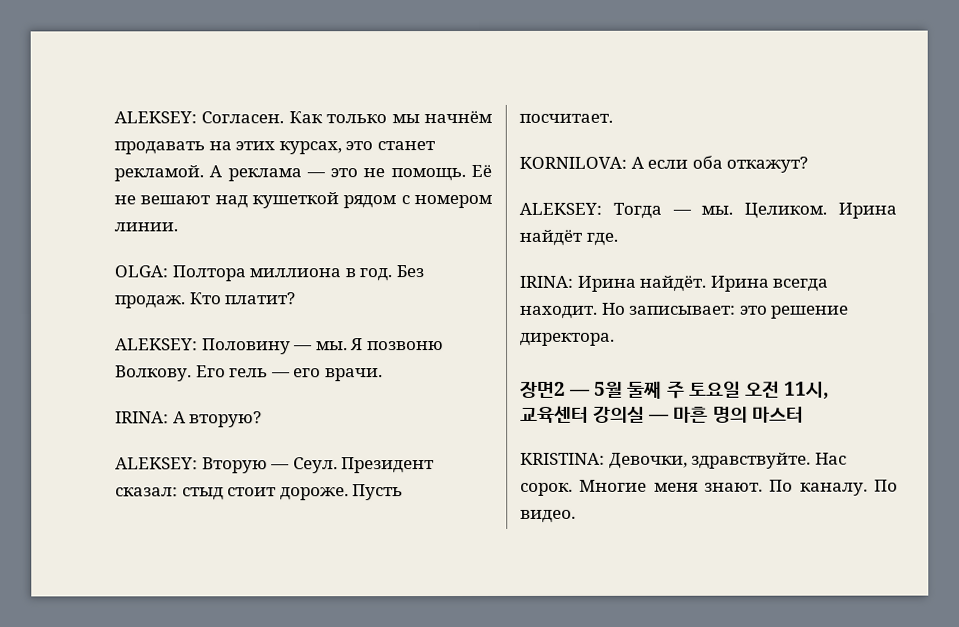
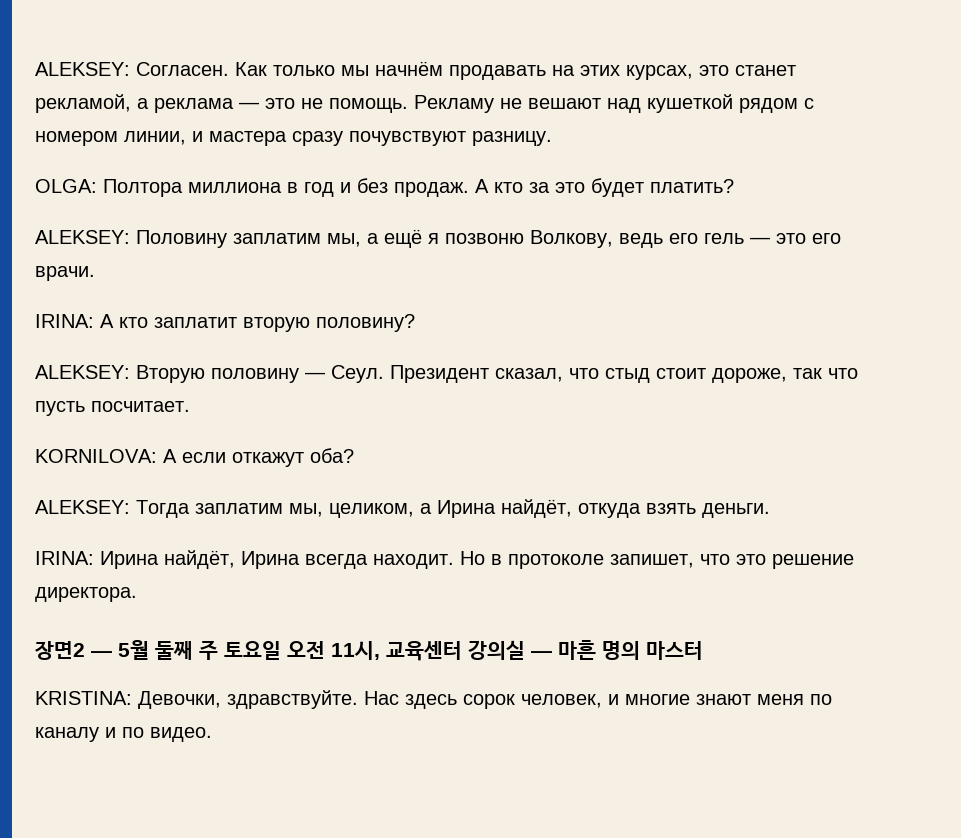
[114,165,223,182] рекламой. А -> [35,94,149,113] рекламой, а
[471,164,492,178] Её -> [414,95,494,113] Рекламу
[114,222,178,232] [114,265,424,282] [114,292,296,309] [115,338,444,355] [115,365,226,382] линии. // OLGA: Полтора миллиона в год. Без продаж. Кто платит? // ALEKSEY: Половину — мы. Я позвоню Волкову. Его -> [124,131,552,146] [35,178,734,197] [35,229,698,248] линии, и мастера сразу почувствуют разницу. // OLGA: Полтора миллиона в год и без продаж. А кто за это будет платить? // ALEKSEY: Половину заплатим мы, а ещё я позвоню Волкову, ведь его
(291, 375) none -> [776,233,806,244] это
[189,411,263,428] вторую? -> [119,314,415,332] кто заплатит вторую половину?
(268, 465) none -> [211,368,299,383] половину
[115,484,404,501] сказал: стыд стоит дороже. Пусть -> [495,368,858,383] [35,401,85,416] сказал, что стыд стоит дороже, так что пусть
[691,155,809,173] оба откажут? -> [232,448,354,467] откажут оба?
[671,202,897,219] [519,229,618,246] — мы. Целиком. Ирина найдёт где. -> [195,499,770,518] заплатим мы, целиком, а Ирина найдёт, откуда взять деньги.
[639,275,707,292] найдёт. -> [164,550,235,569] найдёт,
[628,305,737,315] записывает: -> [491,554,730,569] в протоколе запишет, что
[520,479,898,496] сорок. Многие меня знают. По каналу. По -> [405,694,832,709] [35,727,144,742] здесь сорок человек, и многие знают меня по каналу и по

